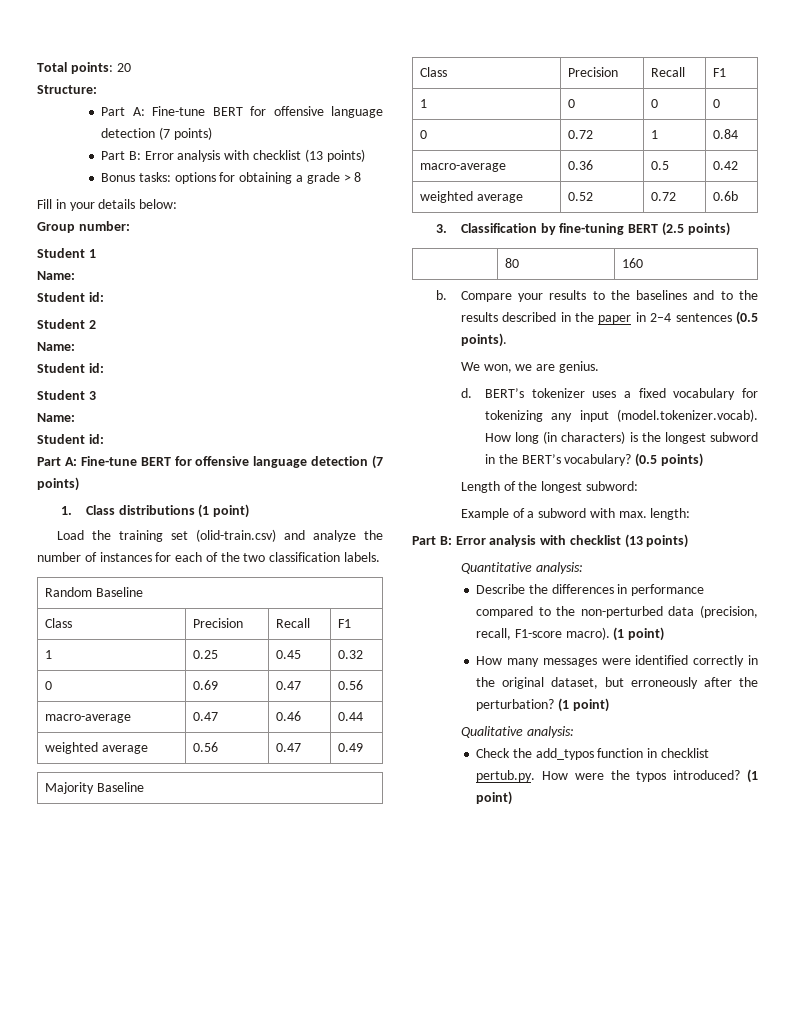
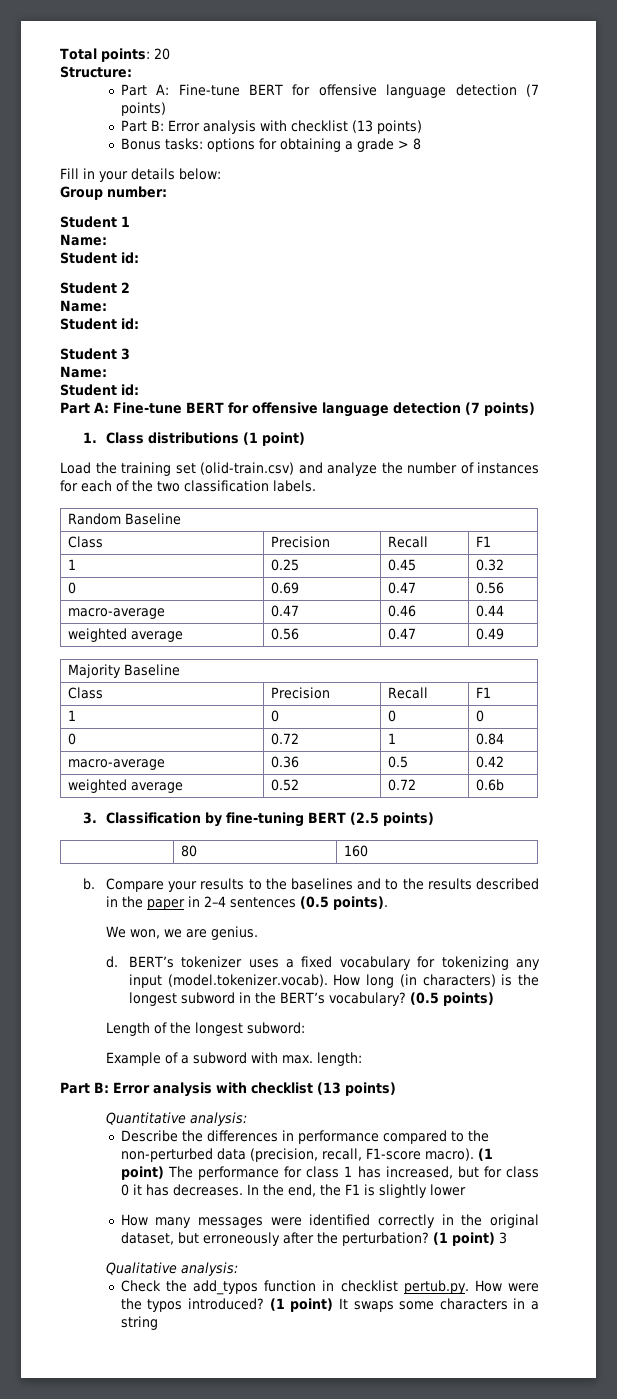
(665, 634) none -> [167,1166,540,1180] [120,1184,466,1198] The performance for class 1 has increased, but for class 0 it has decreases. In the end, the F1 is slightly lower
(609, 705) none -> [498,1232,507,1244] 3
(513, 798) none -> [338,1298,540,1312] [120,1316,158,1330] It swaps some characters in a string

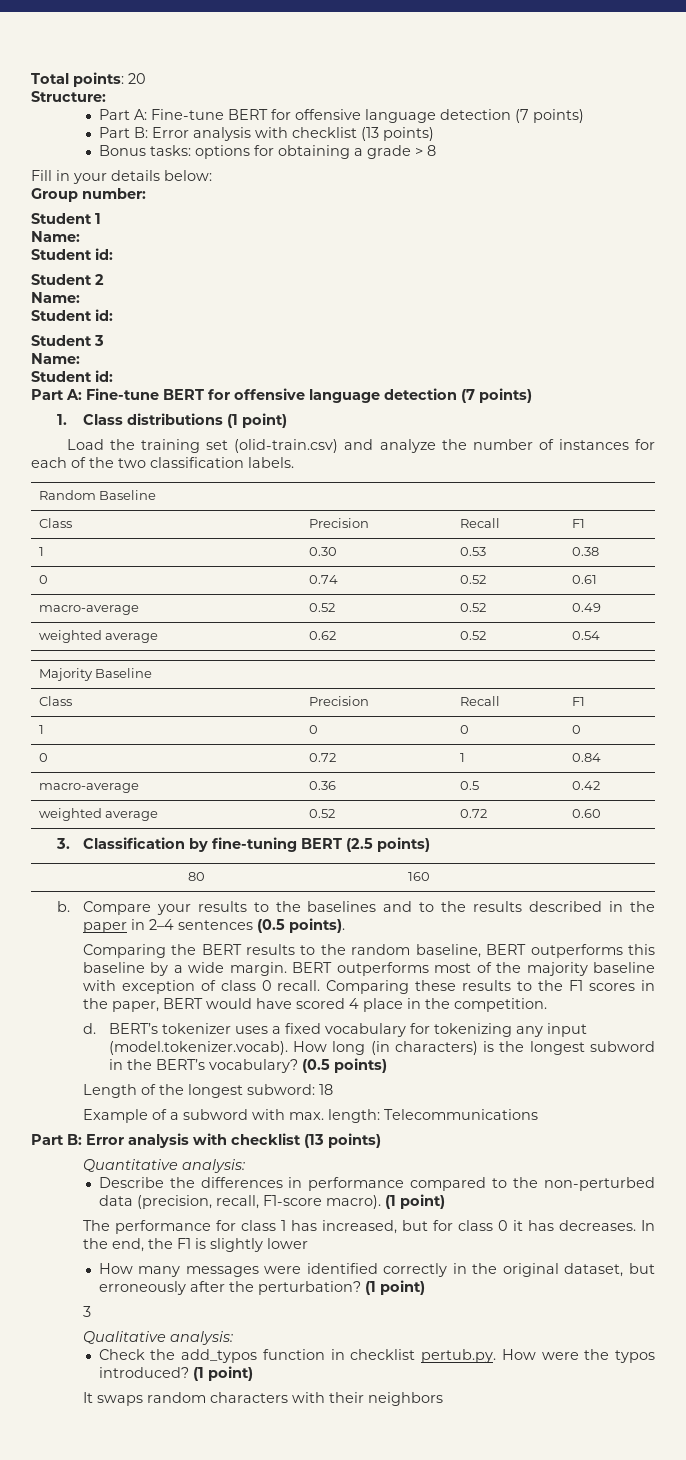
[271,559,300,571] [388,559,417,571] [476,559,505,571] [68,582,77,594] [271,582,300,594] [388,582,417,594] [476,582,505,594] [68,608,166,619] [271,605,300,617] [388,605,417,617] [476,605,505,617] [68,628,184,642] [271,628,300,640] [388,628,417,640] [476,628,505,640] 0.25 | 0.45 | 0.32 // 0 | 0.69 | 0.47 | 0.56 // macro-average | 0.47 | 0.46 | 0.44 // weighted average | 0.56 | 0.47 | 0.49 -> [308,547,337,556] [459,547,486,556] [571,547,599,556] [38,575,48,584] [308,575,338,584] [459,575,486,584] [571,575,597,584] [38,605,139,615] [308,603,335,612] [459,603,486,612] [571,603,601,612] [38,630,159,643] [308,631,336,640] [459,631,486,640] [571,631,600,640] 0.30 | 0.53 | 0.38 // 0 | 0.74 | 0.52 | 0.61 // macro-average | 0.52 | 0.52 | 0.49 // weighted average | 0.62 | 0.52 | 0.54
[476,779,505,791] 0.6b -> [571,809,601,818] 0.60
[105,926,258,940] We won, we are genius. -> [82,944,656,958] [82,962,655,976] [82,980,655,994] [82,998,547,1012] Comparing the BERT results to the random baseline, BERT outperforms this baseline by a wide margin. BERT outperforms most of the majority baseline with exception of class 0 recall. Comparing these results to the F1 scores in the paper, BERT would have scored 4 place in the competition.
(305, 1028) none -> [318,1084,333,1095] 18
(362, 1059) none -> [383,1109,538,1120] Telecommunications
(164, 1173) none -> (445, 1201) //
(495, 1239) none -> (425, 1287) //
(334, 1305) none -> (253, 1373) //
[399,1298,540,1310] [120,1316,158,1330] some characters in a string -> [146,1392,443,1406] random characters with their neighbors

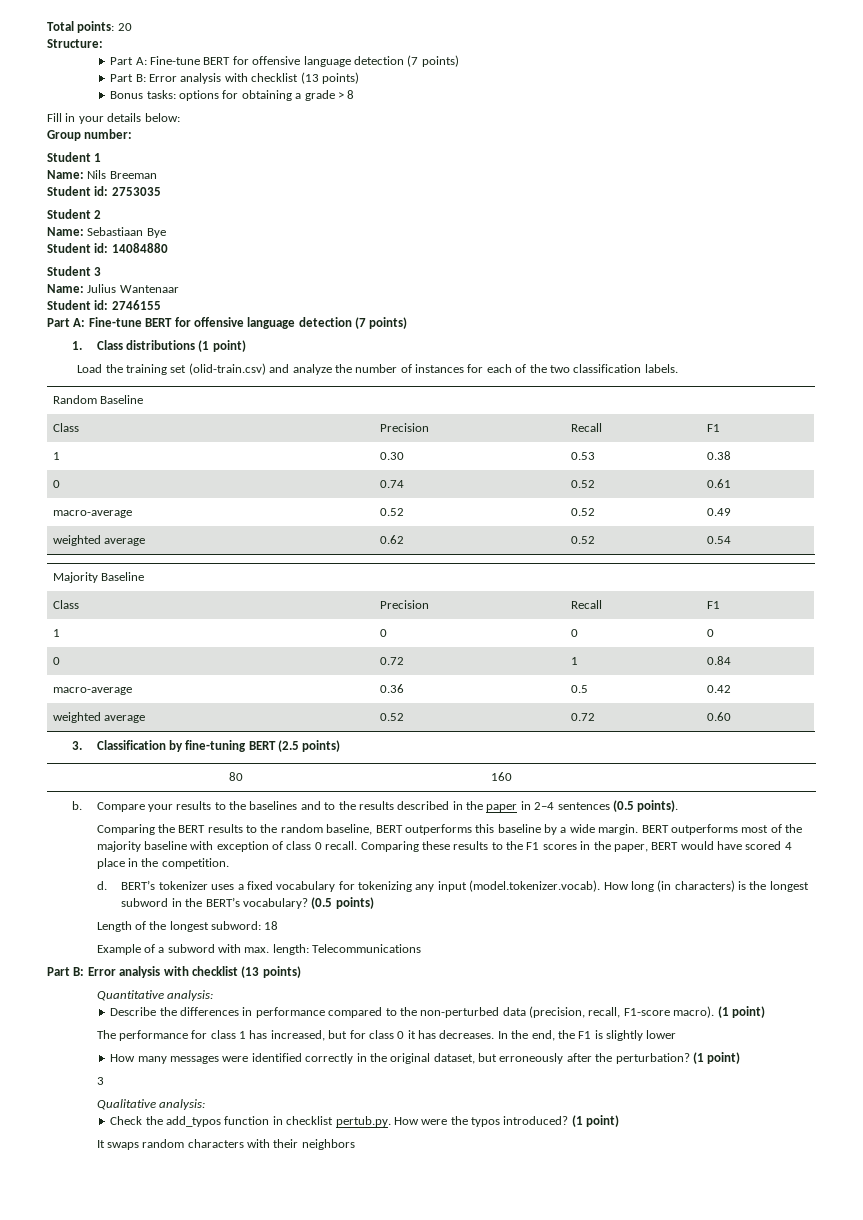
[31,248,113,260] // Student id: -> [87,170,157,179] [47,186,161,196] Nils Breeman // Student id: 2753035
[31,309,113,321] // Student id: -> [87,227,166,238] [47,243,168,253] Sebastiaan Bye // Student id: 14084880
[31,370,113,382] // Student id: -> [87,284,179,293] [47,300,161,310] Julius Wantenaar // Student id: 2746155

